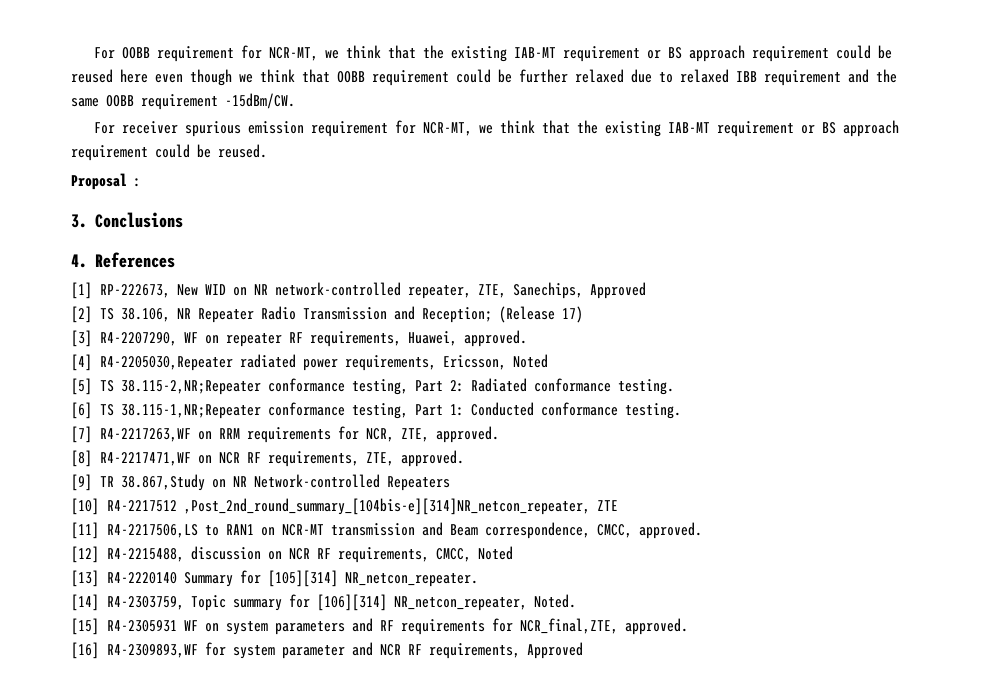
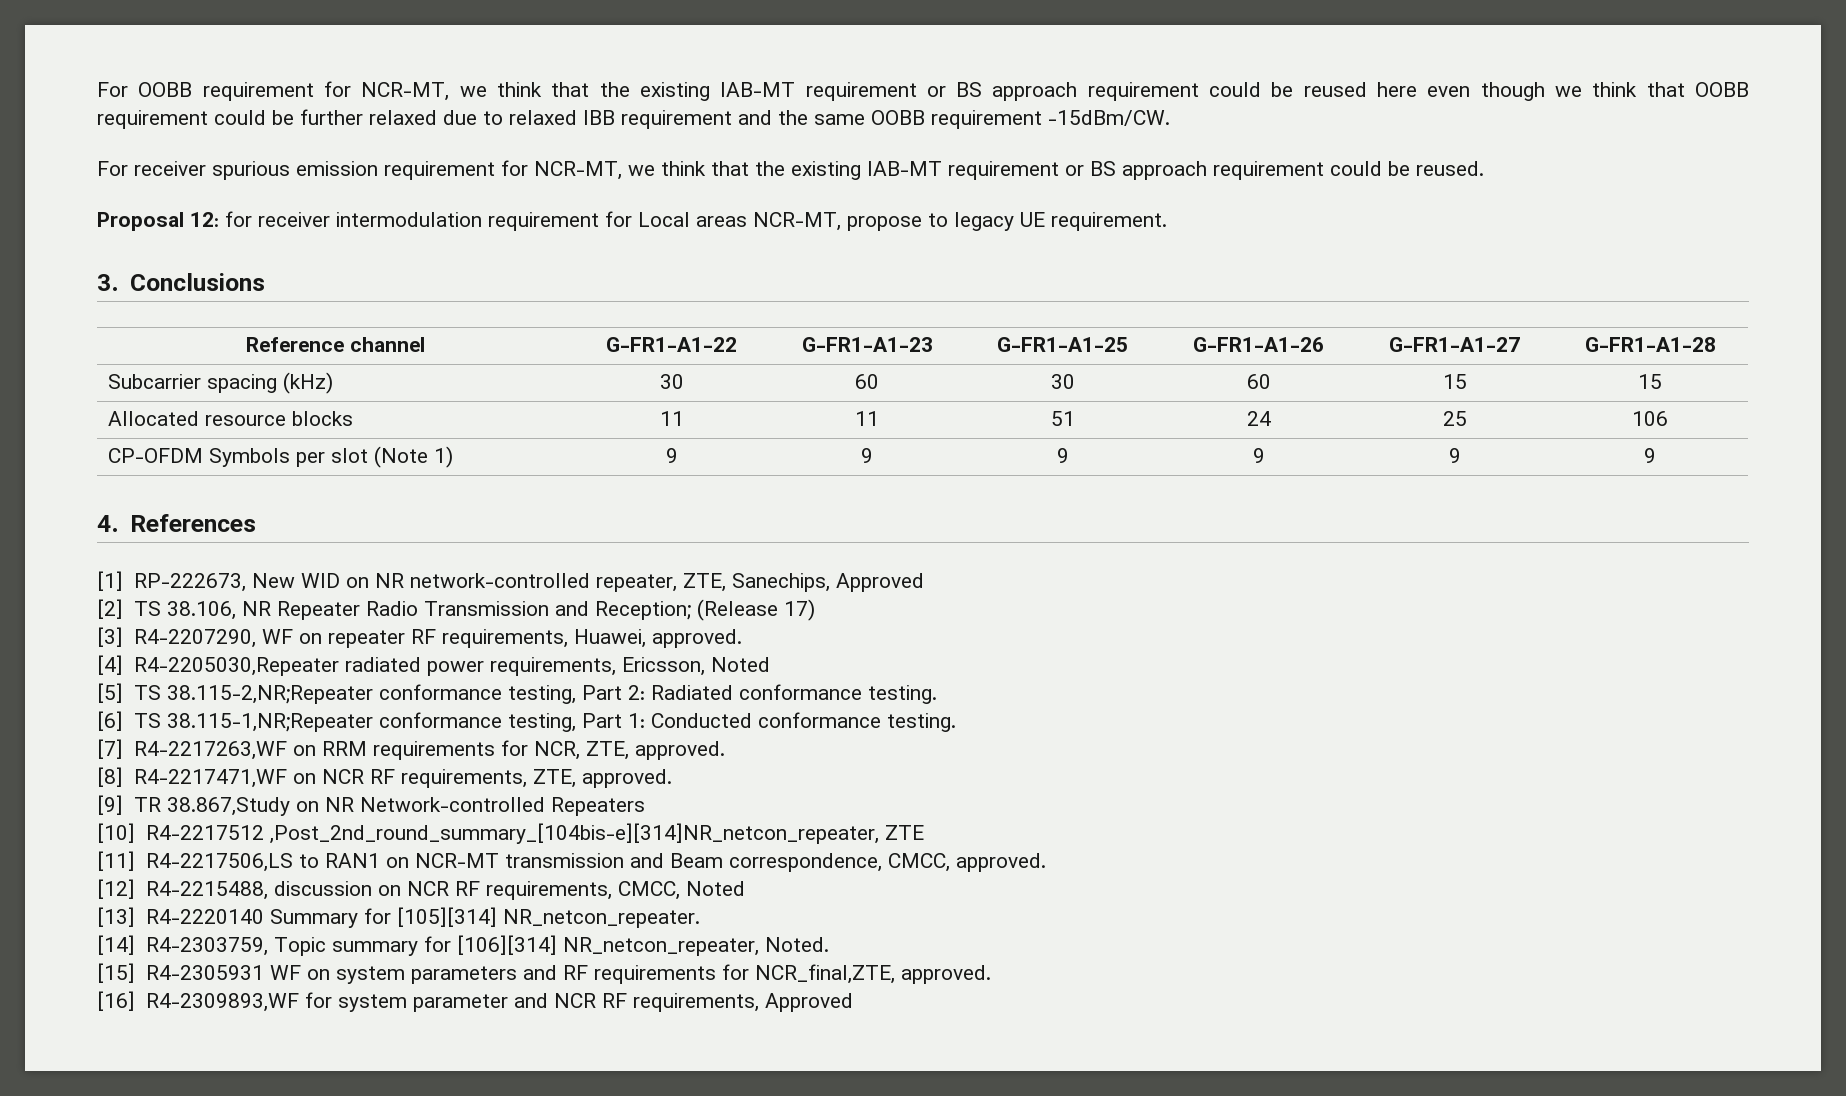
[134,178,141,187] [71,212,183,228] : // 3. Conclusions -> [190,211,1167,231] [97,273,265,291] [246,337,425,352] [606,337,737,352] [801,337,933,352] [997,337,1128,352] [1193,337,1324,352] [1389,337,1520,352] [1584,337,1716,352] [107,372,333,394] [659,374,684,389] [855,374,879,389] [1050,374,1075,389] [1246,374,1271,389] [1442,374,1467,389] [1638,374,1662,389] [107,411,353,426] [659,411,684,426] [855,411,879,426] [1050,411,1075,426] [1246,411,1271,426] [1442,411,1467,426] [1632,411,1668,426] [107,446,453,468] [665,448,678,463] [861,448,873,463] [1056,448,1069,463] [1252,448,1265,463] [1448,448,1461,463] [1644,448,1656,463] 12: for receiver intermodulation requirement for Local areas NCR-MT, propose to legacy UE requirement. // 3. Conclusions // Reference channel | G-FR1-A1-22 | G-FR1-A1-23 | G-FR1-A1-25 | G-FR1-A1-26 | G-FR1-A1-27 | G-FR1-A1-28 // Subcarrier spacing (kHz) | 30 | 60 | 30 | 60 | 15 | 15 // Allocated resource blocks | 11 | 11 | 51 | 24 | 25 | 106 // CP-OFDM Symbols per slot (Note 1) | 9 | 9 | 9 | 9 | 9 | 9

